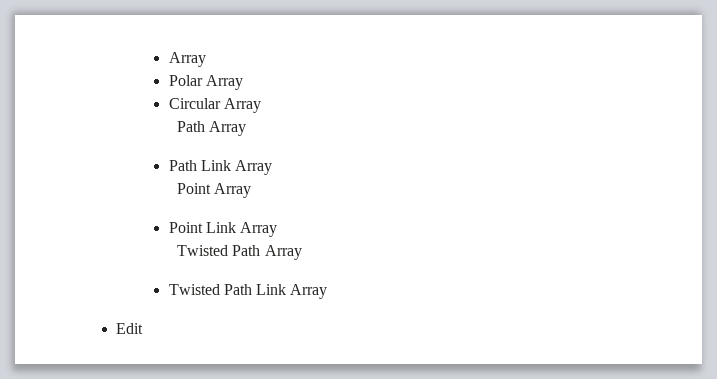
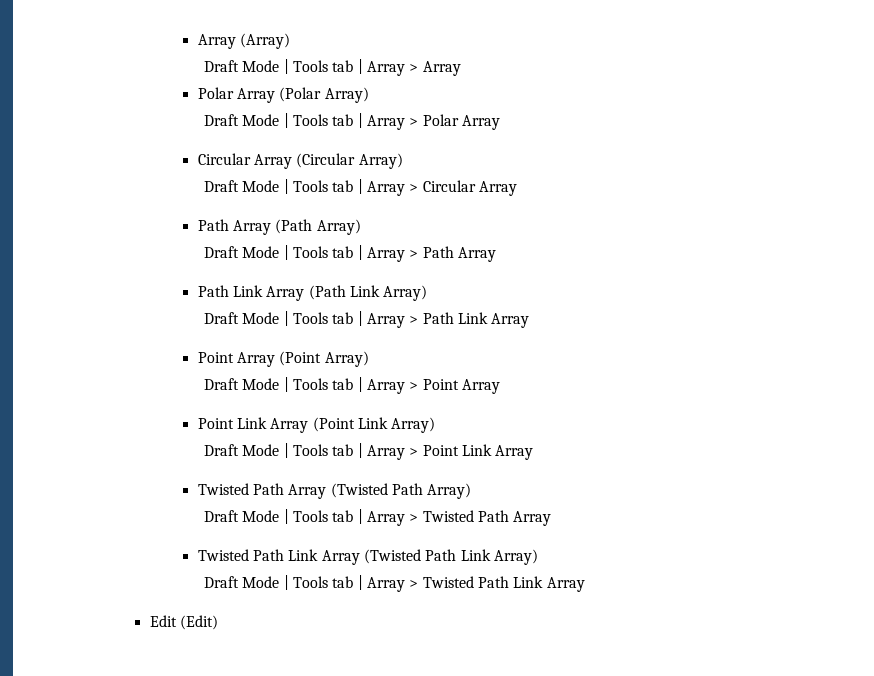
[168,52,206,67] [168,75,243,90] [168,98,261,113] Array // Polar Array // Circular Array // -> [197,33,291,49] [204,59,461,76] [197,87,369,103] [204,113,501,130] [197,153,403,169] [204,179,518,196] [197,219,361,235] [204,245,419,262] Array (Array) // Draft Mode | Tools tab | Array > Array // Polar Array (Polar Array) // Draft Mode | Tools tab | Array > Polar Array // Circular Array (Circular Array) // Draft Mode | Tools tab | Array > Circular Array // Path Array (Path Array) // Draft Mode | Tools tab | Array >
(273, 167) // -> [308,285,428,301] [204,311,530,328] [197,351,369,367] [204,377,419,394] (Path Link Array) // Draft Mode | Tools tab | Array > Path Link Array // Point Array (Point Array) // Draft Mode | Tools tab | Array >
(278, 229) // -> [312,417,436,433] [204,443,534,460] [197,483,472,499] [204,509,419,526] (Point Link Array) // Draft Mode | Tools tab | Array > Point Link Array // Twisted Path Array (Twisted Path Array) // Draft Mode | Tools tab | Array >
(328, 291) none -> [363,549,538,565] [204,575,585,592] (Twisted Path Link Array) // Draft Mode | Tools tab | Array > Twisted Path Link Array
(144, 328) none -> [179,615,218,630] (Edit)

